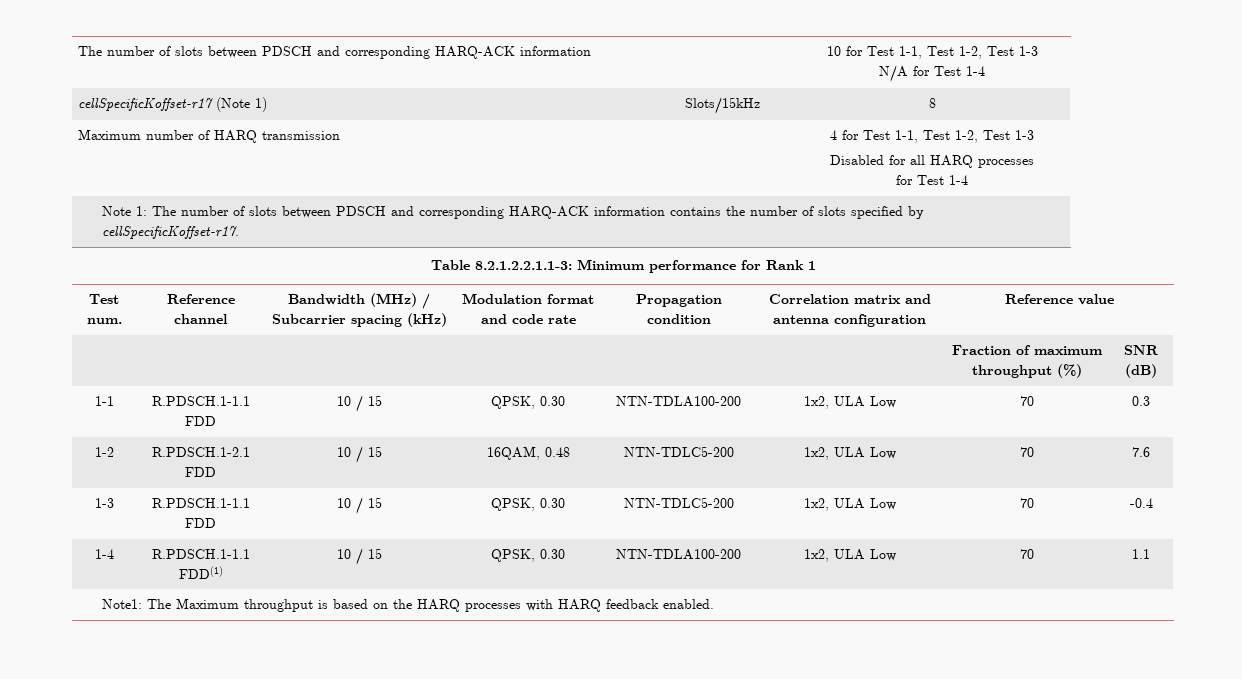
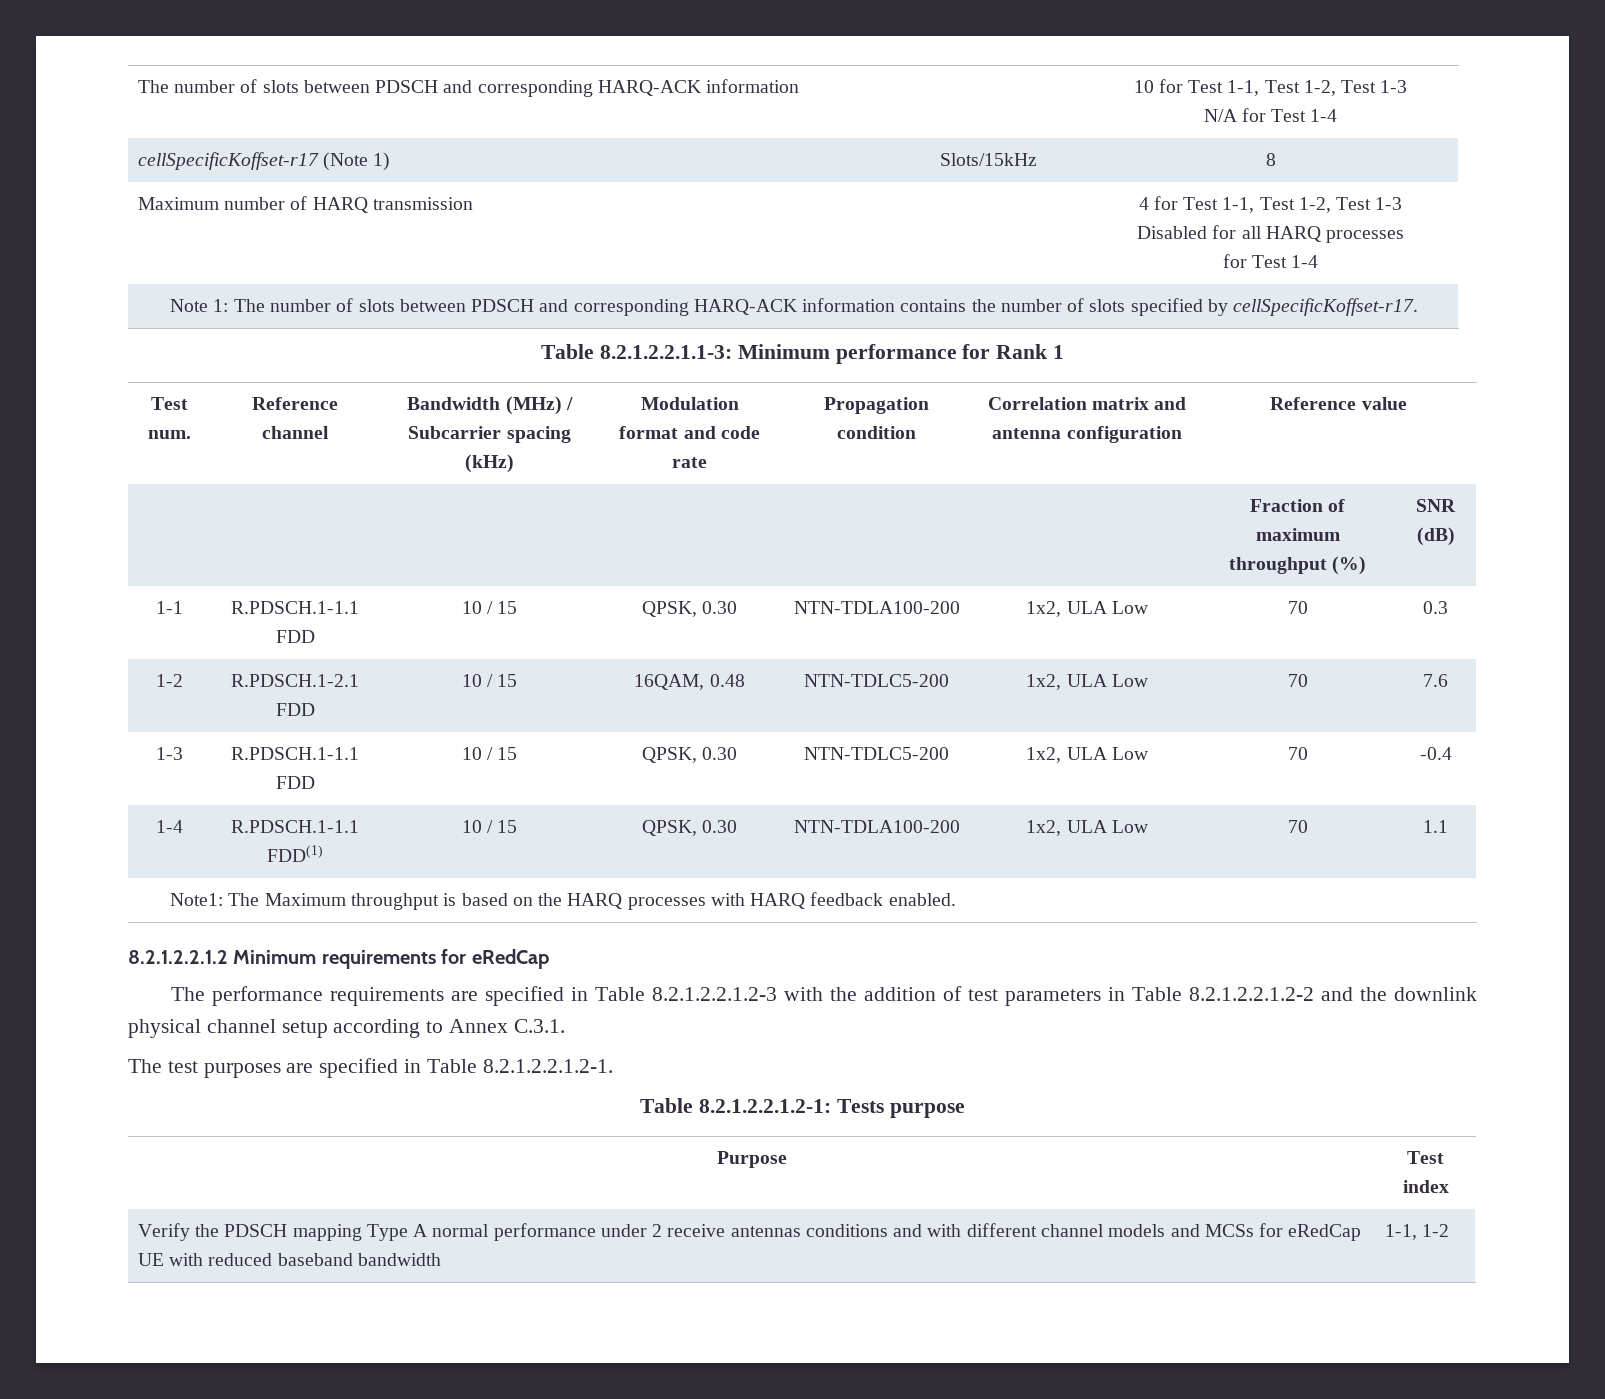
(715, 604) none -> [128,949,549,969] [170,986,1478,1006] [128,1019,565,1038] [128,1058,613,1078] [640,1098,965,1118] [717,1151,787,1168] [1407,1151,1444,1164] [1402,1180,1449,1193] [137,1223,1362,1241] [137,1253,441,1266] [1384,1224,1450,1240] // 8.2.1.2.2.1.2 Minimum requirements for eRedCap // The performance requirements are specified in Table 8.2.1.2.2.1.2-3 with the addition of test parameters in Table 8.2.1.2.2.1.2-2 and the downlink physical channel setup according to Annex C.3.1. // The test purposes are specified in Table 8.2.1.2.2.1.2-1. // Table 8.2.1.2.2.1.2-1: Tests purpose // Purpose | Test index // Verify the PDSCH mapping Type A normal performance under 2 receive antennas conditions and with different channel models and MCSs for eRedCap UE with reduced baseband bandwidth | 1-1, 1-2

